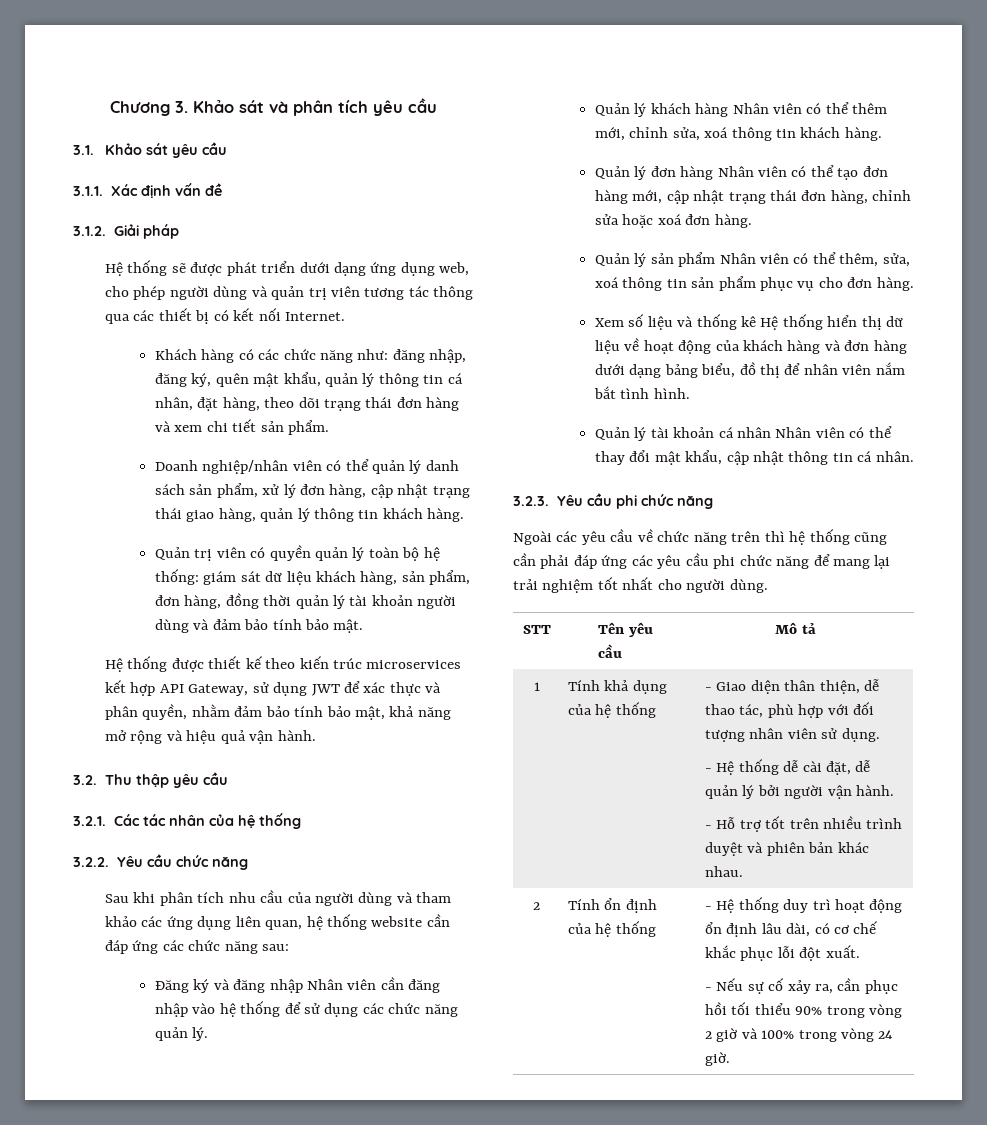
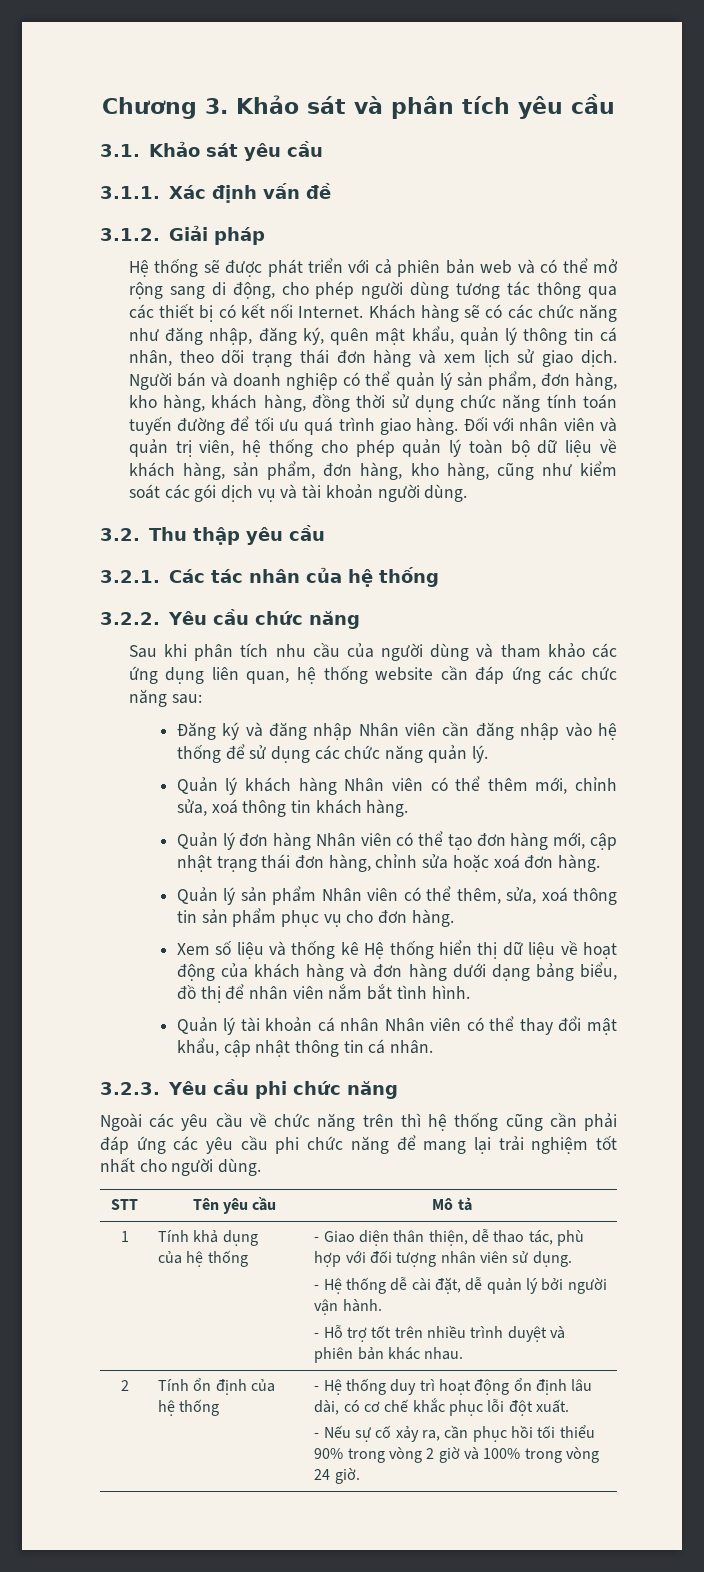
[299,262,470,276] [104,286,360,300] dưới dạng ứng dụng web, cho phép người dùng và quản trị viên -> [348,258,618,277] [128,281,450,299] với cả phiên bản web và có thể mở rộng sang di động, cho phép người dùng
(345, 316) // -> (364, 312) none
(235, 356) none -> [464,304,481,318] sẽ
[357,349,389,360] như: -> [128,328,159,341] như
[197,397,260,411] đặt hàng, -> (172, 358) none
[206,419,330,435] [154,459,459,474] [154,483,470,498] [154,508,465,522] [154,545,440,561] [154,569,312,585] chi tiết sản phẩm. // Doanh nghiệp/nhân viên có thể quản lý danh sách sản phẩm, xử lý đơn hàng, cập nhật trạng thái giao hàng, quản lý thông tin khách hàng. // Quản trị viên có quyền quản lý toàn bộ hệ thống: giám sát dữ liệu -> [483,349,617,367] [128,371,618,390] [128,394,618,412] [128,416,617,435] [128,439,617,457] lịch sử giao dịch. Người bán và doanh nghiệp có thể quản lý sản phẩm, đơn hàng, kho hàng, khách hàng, đồng thời sử dụng chức năng tính toán tuyến đường để tối ưu quá trình giao hàng. Đối với nhân viên và quản trị viên, hệ thống cho phép quản lý toàn bộ dữ liệu về
[225,593,457,609] [154,619,364,633] [104,656,462,672] [104,680,442,696] [104,704,451,720] [104,730,316,744] đồng thời quản lý tài khoản người dùng và đảm bảo tính bảo mật. // Hệ thống được thiết kế theo kiến trúc microservices kết hợp API Gateway, sử dụng JWT để xác thực và phân quyền, nhằm đảm bảo tính bảo mật, khả năng mở rộng và hiệu quả vận hành. -> [410,461,617,480] [128,484,468,502] kho hàng, cũng như kiểm soát các gói dịch vụ và tài khoản người dùng.

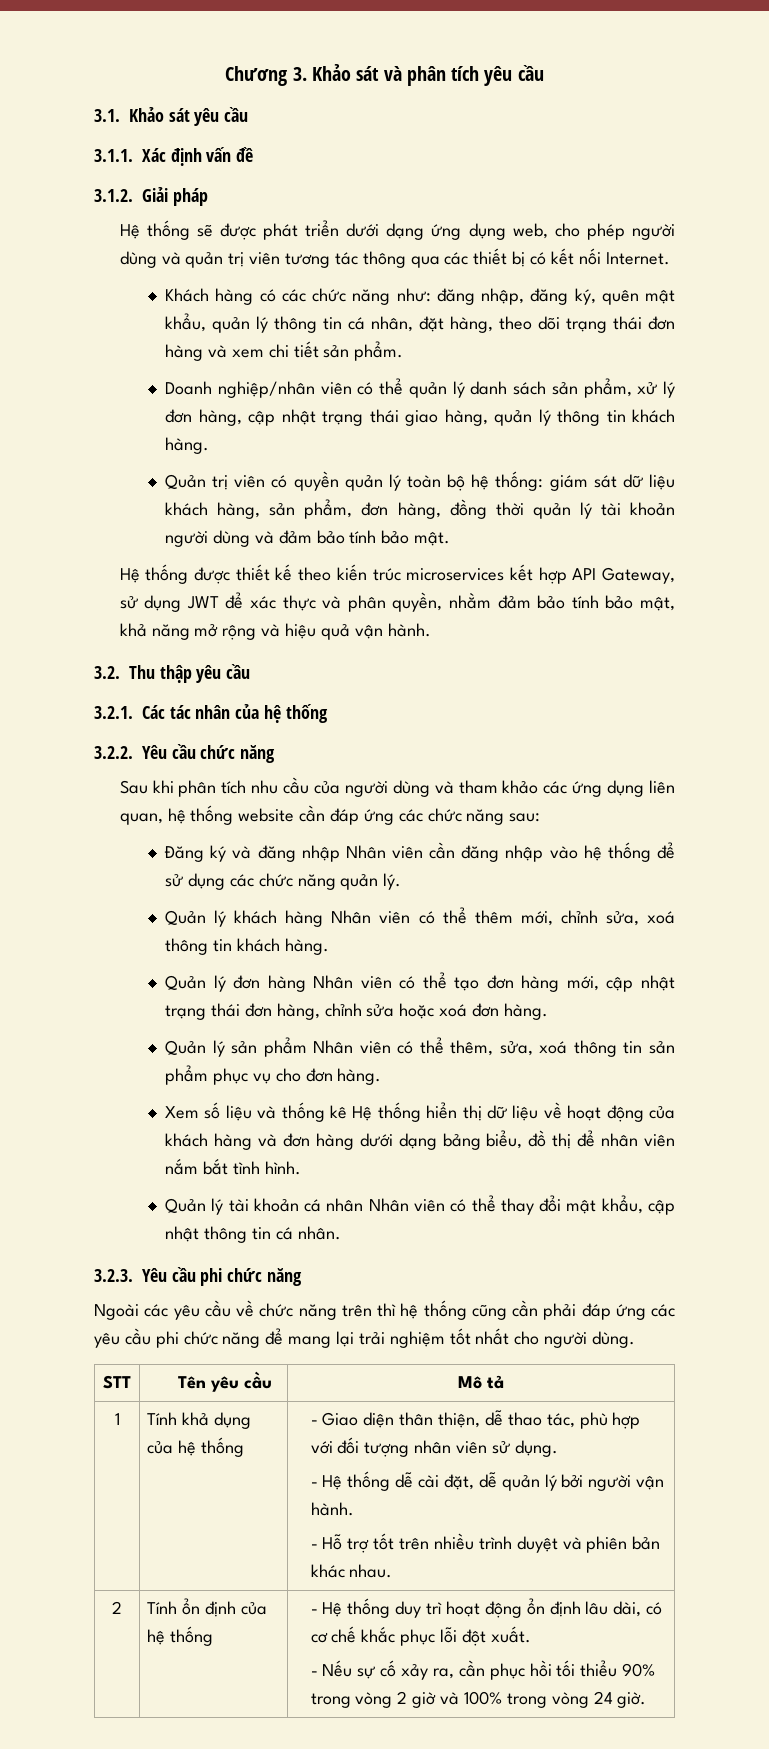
[348,258,618,277] [128,281,450,299] với cả phiên bản web và có thể mở rộng sang di động, cho phép người dùng -> [346,223,675,240] [119,251,281,268] dưới dạng ứng dụng web, cho phép người dùng và quản trị viên
(364, 312) none -> (670, 258) //
[464,304,481,318] sẽ -> (254, 296) none
[128,328,159,341] như -> [396,288,431,302] như:
(172, 358) none -> [419,316,494,333] đặt hàng,
[483,349,617,367] [128,371,618,390] [128,394,618,412] [128,416,617,435] [128,439,617,457] lịch sử giao dịch. Người bán và doanh nghiệp có thể quản lý sản phẩm, đơn hàng, kho hàng, khách hàng, đồng thời sử dụng chức năng tính toán tuyến đường để tối ưu quá trình giao hàng. Đối với nhân viên và quản trị viên, hệ thống cho phép quản lý toàn bộ dữ liệu về -> [268,341,404,361] [165,378,676,398] [165,409,676,426] [165,437,210,454] [165,471,675,491] chi tiết sản phẩm. // Doanh nghiệp/nhân viên có thể quản lý danh sách sản phẩm, xử lý đơn hàng, cập nhật trạng thái giao hàng, quản lý thông tin khách hàng. // Quản trị viên có quyền quản lý toàn bộ hệ thống: giám sát dữ liệu
[410,461,617,480] [128,484,468,502] kho hàng, cũng như kiểm soát các gói dịch vụ và tài khoản người dùng. -> [449,499,676,519] [165,530,451,547] [119,564,675,584] [119,592,675,612] [119,623,431,640] đồng thời quản lý tài khoản người dùng và đảm bảo tính bảo mật. // Hệ thống được thiết kế theo kiến trúc microservices kết hợp API Gateway, sử dụng JWT để xác thực và phân quyền, nhằm đảm bảo tính bảo mật, khả năng mở rộng và hiệu quả vận hành.

